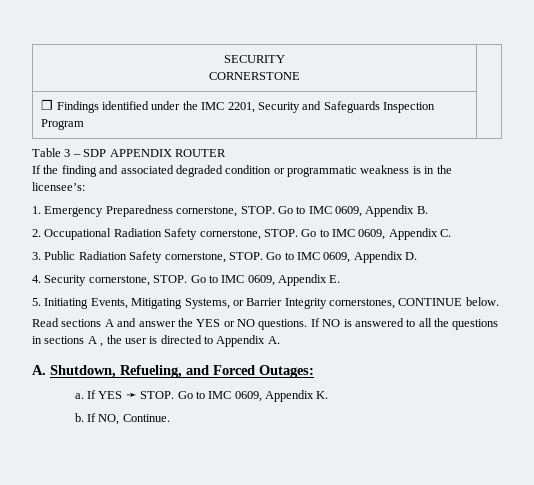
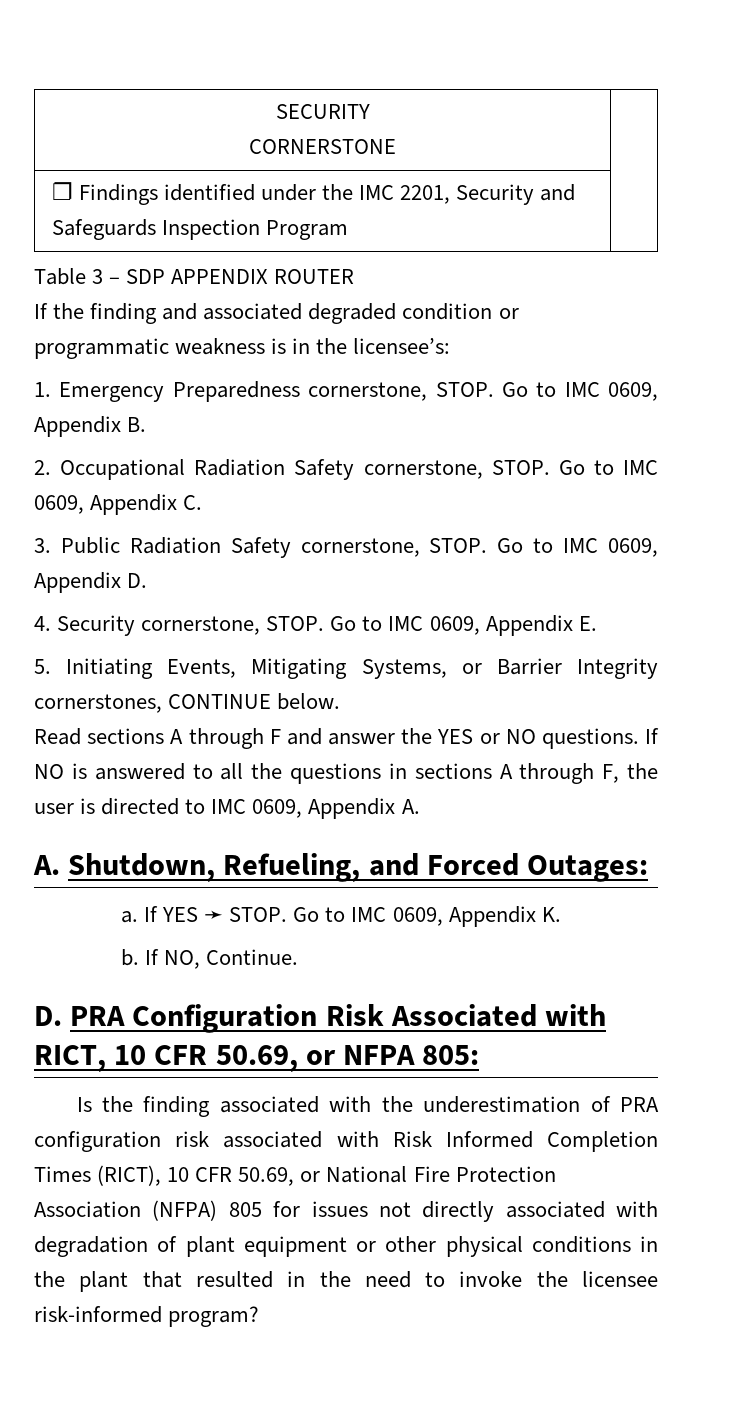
(114, 323) none -> [188,728,281,749] through F
[100,343,104,347] , -> [519,763,620,784] through F,
(213, 340) none -> [211,799,303,818] IMC 0609,
(170, 418) none -> [34,1004,607,1033] [34,1045,480,1072] [76,1096,659,1117] [34,1131,658,1152] [34,1165,556,1186] [34,1200,658,1222] [34,1236,658,1257] [34,1271,658,1292] [34,1306,260,1327] // D. PRA Configuration Risk Associated with RICT, 10 CFR 50.69, or NFPA 805: // Is the finding associated with the underestimation of PRA configuration risk associated with Risk Informed Completion Times (RICT), 10 CFR 50.69, or National Fire Protection Association (NFPA) 805 for issues not directly associated with degradation of plant equipment or other physical conditions in the plant that resulted in the need to invoke the licensee risk-informed program?

